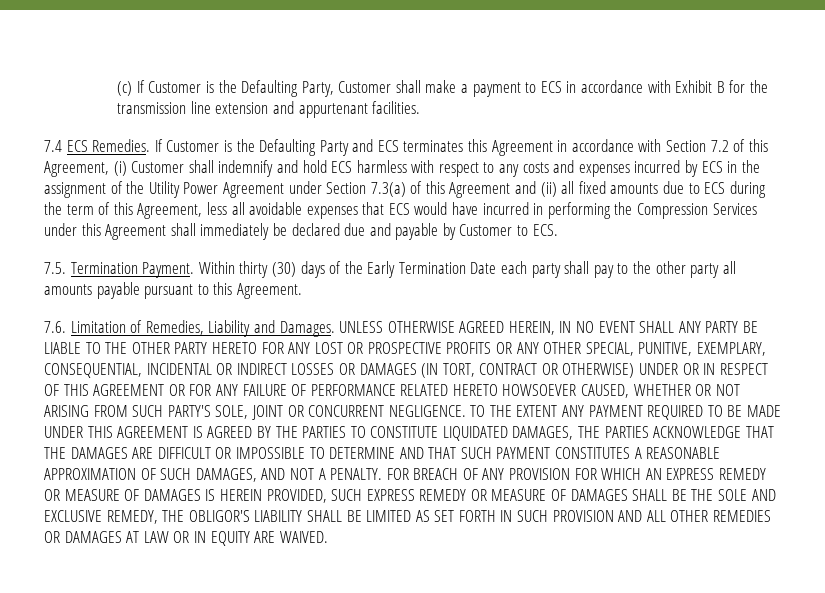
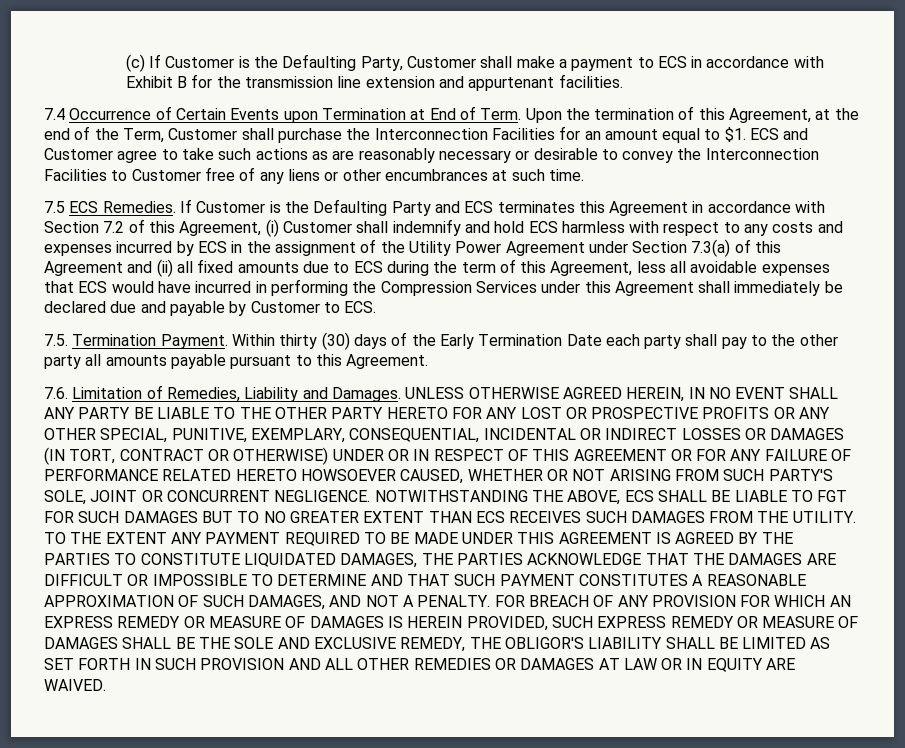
(62, 146) none -> [69,106,859,123] [44,126,809,143] [44,148,819,163] [44,167,584,184] [44,201,65,213] Occurrence of Certain Events upon Termination at End of Term. Upon the termination of this Agreement, at the end of the Term, Customer shall purchase the Interconnection Facilities for an amount equal to $1. ECS and Customer agree to take such actions as are reasonably necessary or desirable to convey the Interconnection Facilities to Customer free of any liens or other encumbrances at such time. // 7.5
(466, 411) none -> [374,490,848,505] [44,511,856,523] NOTWITHSTANDING THE ABOVE, ECS SHALL BE LIABLE TO FGT FOR SUCH DAMAGES BUT TO NO GREATER EXTENT THAN ECS RECEIVES SUCH DAMAGES FROM THE UTILITY.

